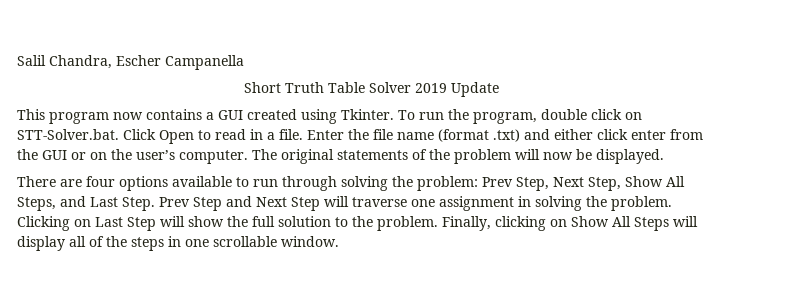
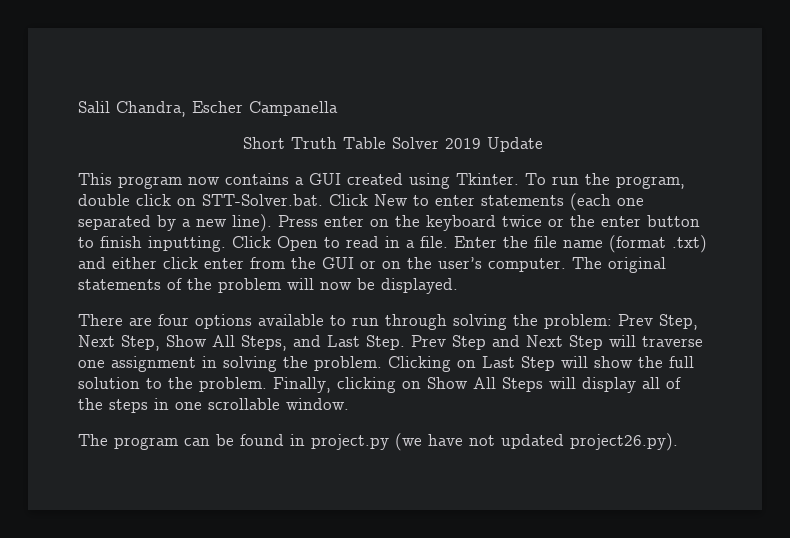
(156, 134) none -> [374,193,644,211] [78,214,700,232] [78,236,271,252] New to enter statements (each one separated by a new line). Press enter on the keyboard twice or the enter button to finish inputting. Click
(339, 241) none -> [78,433,678,451] // The program can be found in project.py (we have not updated project26.py).

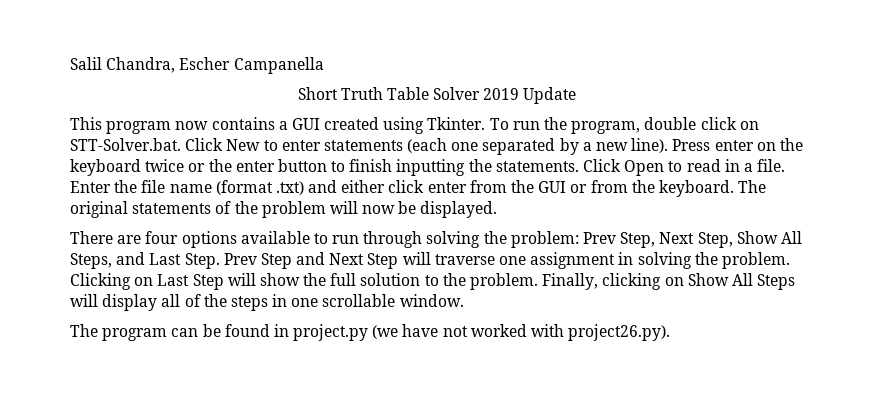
[148,236,226,252] inputting. -> [396,159,579,176] inputting the statements.
[382,257,566,272] on the user’s computer. -> [590,180,734,197] from the keyboard.
[501,434,564,449] updated -> [470,324,565,337] worked with

